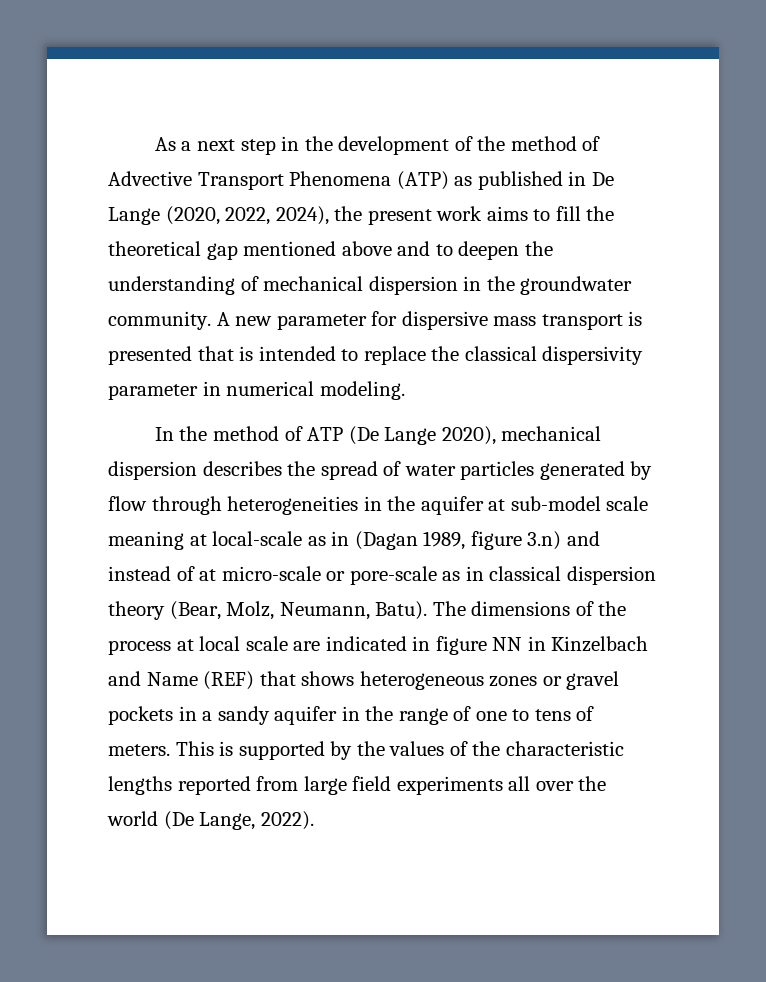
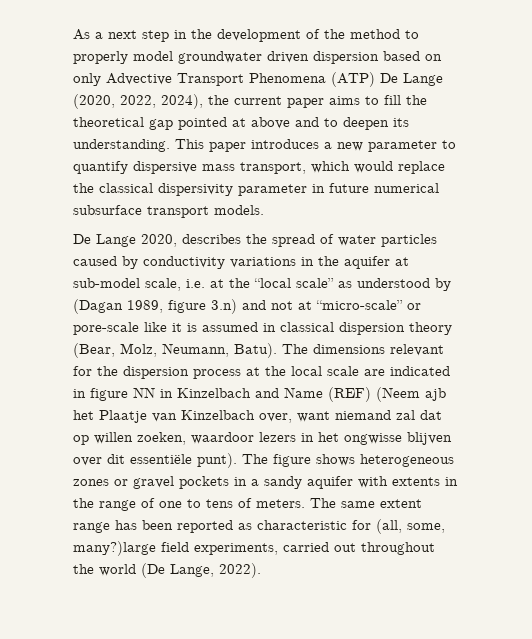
[582,136,601,151] of -> [405,30,419,39] [73,51,442,64] [73,73,101,86] to properly model groundwater driven dispersion based on only
[454,171,587,190] as published in -> (375, 79) none
[367,206,483,225] present work -> [234,96,324,108] current paper
[243,241,337,256] mentioned -> [178,117,246,130] pointed at
[524,241,553,256] [108,276,633,295] [108,311,643,330] [108,346,359,365] the understanding of mechanical dispersion in the groundwater community. A new parameter for dispersive mass transport is presented that is intended to -> [393,118,409,127] [73,139,456,152] [73,161,393,174] its understanding. This paper introduces a new parameter to quantify dispersive mass transport, which would
[226,381,405,400] [154,426,602,445] [108,461,197,480] numerical modeling. // In the method of ATP (De Lange 2020), mechanical dispersion -> [329,183,439,193] [73,205,264,218] [73,234,177,247] future numerical subsurface transport models. // De Lange 2020,
[539,461,653,480] [108,496,359,515] generated by flow through heterogeneities -> [73,256,296,269] caused by conductivity variations
[606,496,649,511] [108,531,350,550] scale meaning at local-scale as in -> [145,278,451,291] scale, i.e. at the “local scale” as understood by
[108,566,461,585] instead of at micro-scale or pore-scale as -> [271,300,421,310] [73,322,258,335] not at “micro-scale” or pore-scale like it is assumed
[575,601,627,616] of the -> [390,344,444,356] [73,366,189,379] relevant for the dispersion
(194, 645) none -> [265,366,286,376] the
[259,671,296,686] that -> [376,387,446,402] [73,410,442,423] [73,432,452,445] [73,453,311,468] (Neem ajb het Plaatje van Kinzelbach over, want niemand zal dat op willen zoeken, waardoor lezers in het ongwisse blijven over dit essentiële punt). The figure
(338, 715) none -> [358,476,440,488] with extents
[175,741,624,760] [108,776,574,795] This is supported by the values of the characteristic lengths reported from large field experiments all over -> [310,498,422,508] [73,519,445,534] [73,541,435,556] The same extent range has been reported as characteristic for (all, some, many?)large field experiments, carried out throughout

